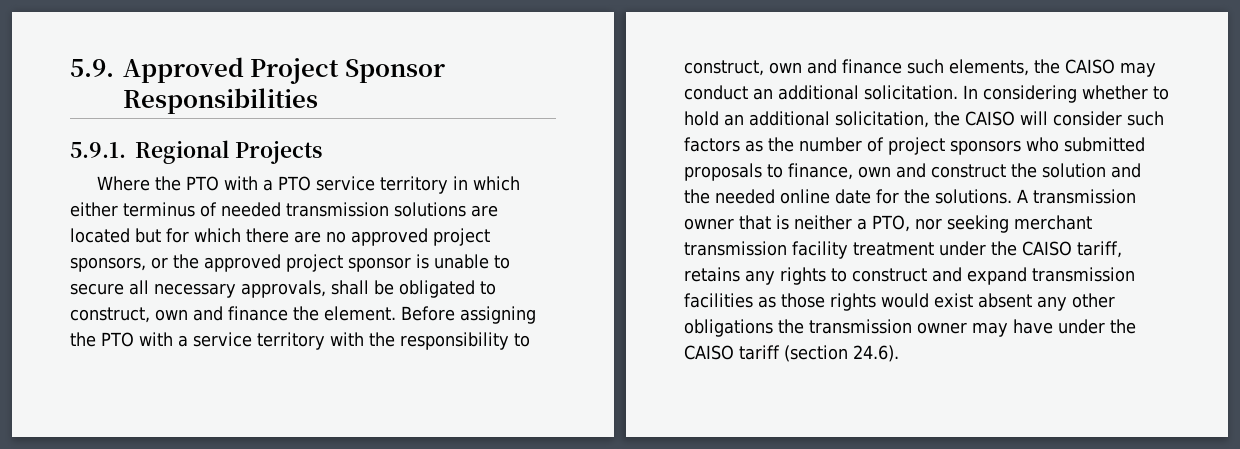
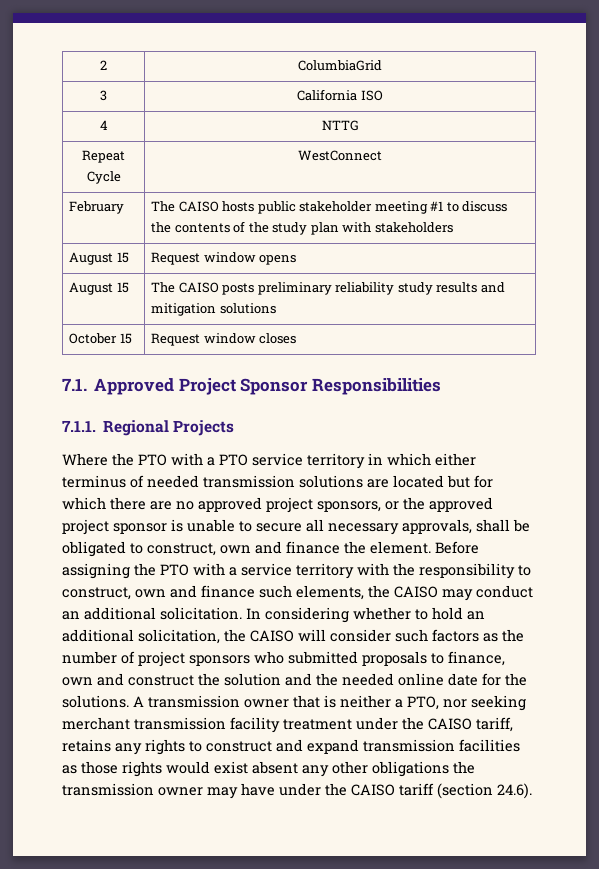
[70,59,114,77] 5.9. -> [100,60,107,70] [298,60,382,71] [100,90,107,101] [297,89,383,101] [99,120,108,130] [321,120,359,131] [82,150,125,163] [86,171,121,184] [298,150,382,161] [69,201,125,214] [151,201,508,214] [151,221,453,235] [69,252,129,265] [151,252,297,265] [69,282,129,295] [151,282,505,295] [151,303,276,316] [69,333,132,344] [151,333,297,346] [62,378,87,391] 2 | ColumbiaGrid // 3 | California ISO // 4 | NTTG // Repeat Cycle | WestConnect // February | The CAISO hosts public stakeholder meeting #1 to discuss the contents of the study plan with stakeholders // August 15 | Request window opens // August 15 | The CAISO posts preliminary reliability study results and mitigation solutions // October 15 | Request window closes // 7.1.
[70,142,126,158] 5.9.1. -> [62,420,96,432] 7.1.1.

